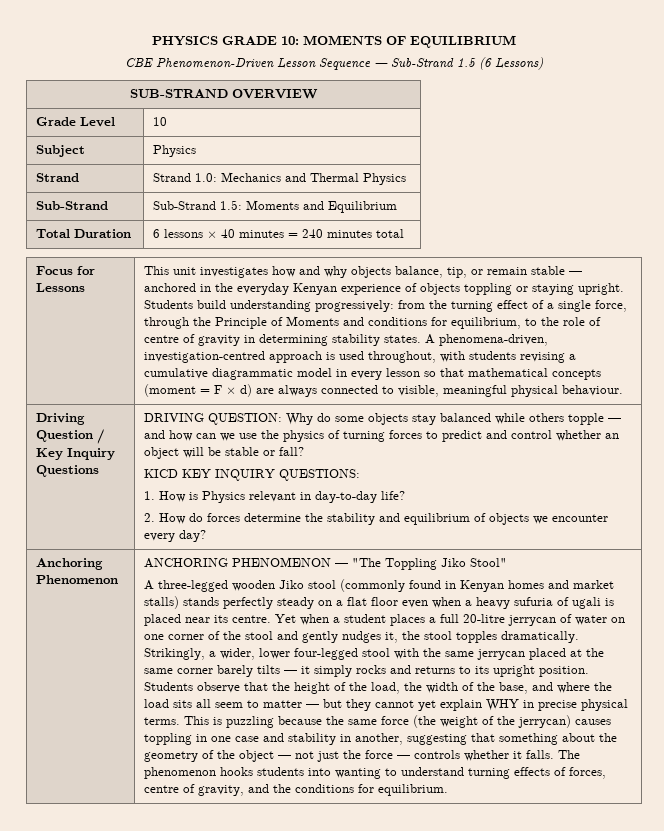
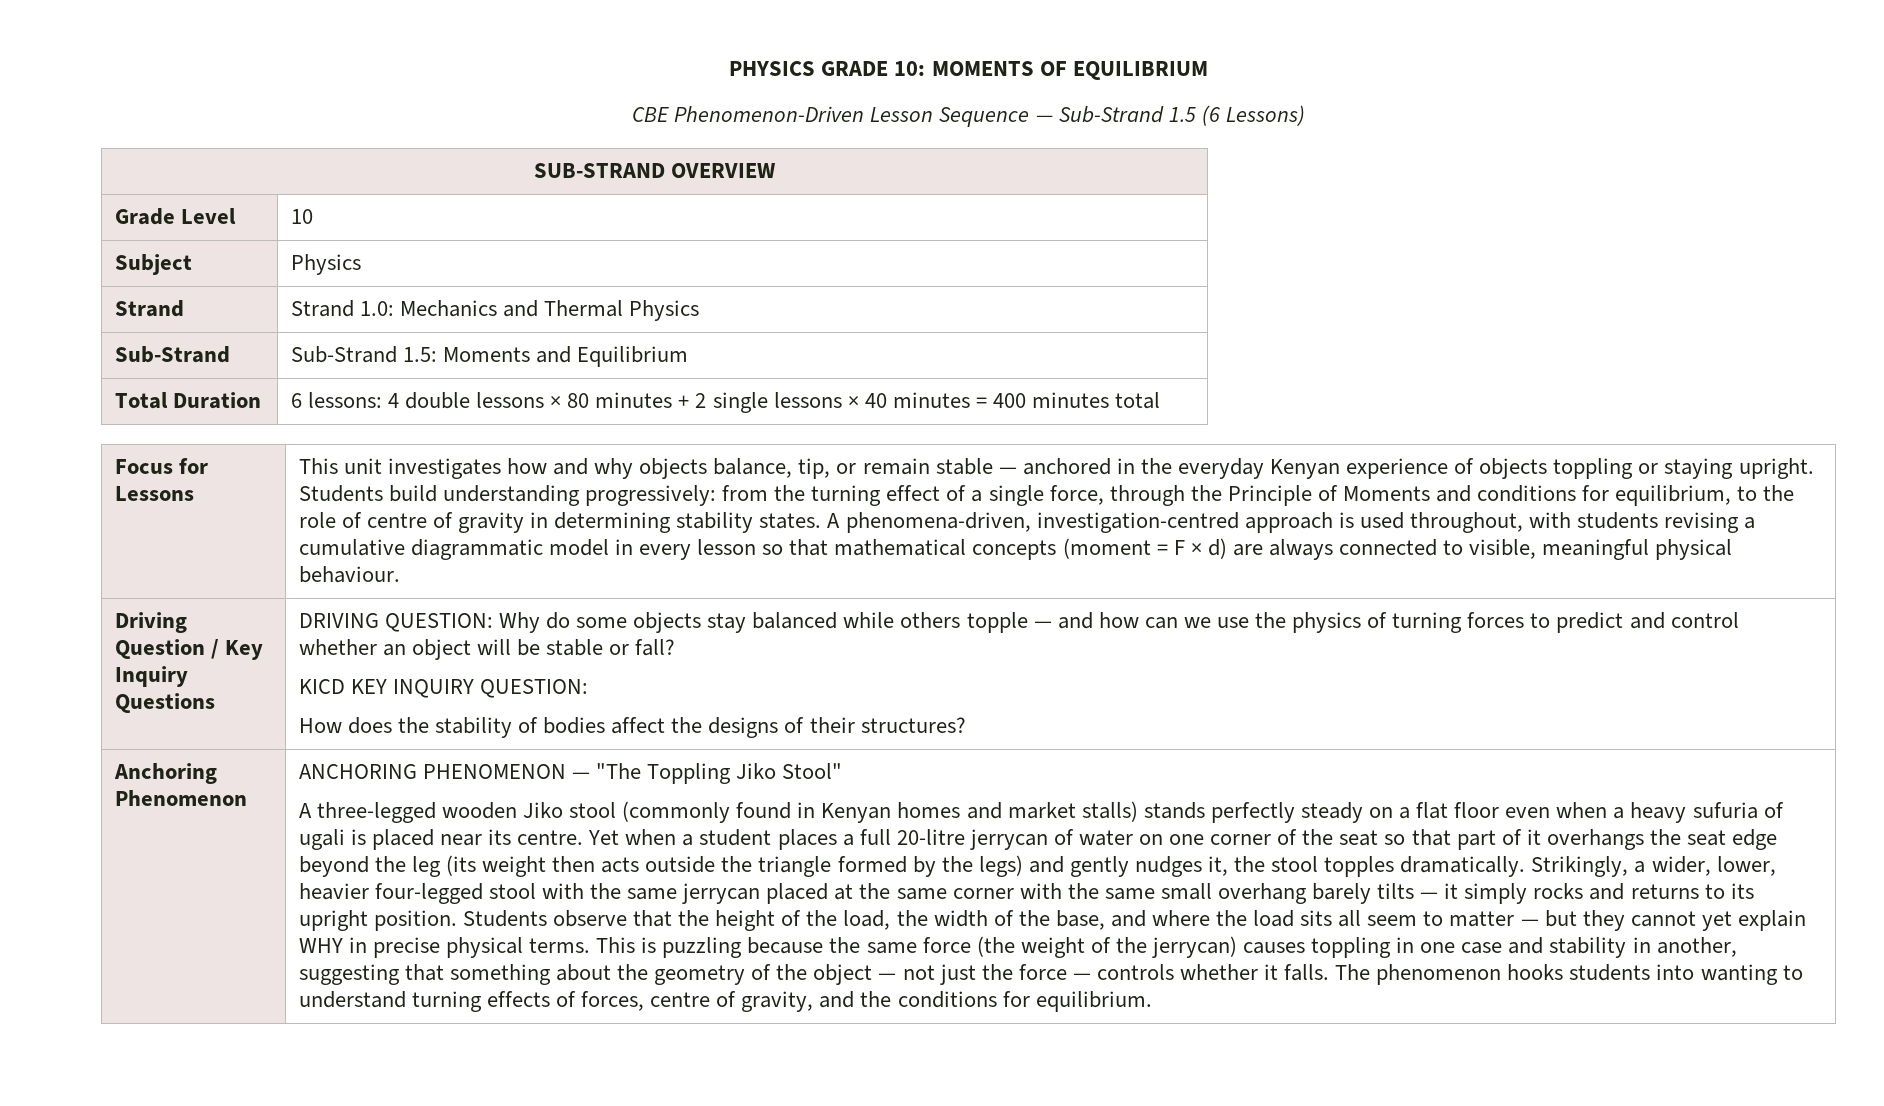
(161, 233) none -> [307,392,768,413] lessons: 4 double lessons × 80 minutes + 2 single
[302,229,324,238] 240 -> [992,393,1026,408] 400
[279,469,361,481] [144,491,406,503] [144,513,609,525] [144,530,207,542] QUESTIONS: // 1. How is Physics relevant in day-to-day life? // 2. How do forces determine the stability and equilibrium of objects we encounter every day? -> [479,679,588,698] [298,717,966,738] QUESTION: // How does the stability of bodies affect the designs of their structures?
[245,631,274,640] stool -> [1339,829,1778,850] [298,855,1023,877] seat so that part of it overhangs the seat edge beyond the leg (its weight then acts outside the triangle formed by the legs)
[259,648,291,659] lower -> [1716,856,1776,876] [298,883,369,900] lower, heavier
(214, 671) none -> [1019,883,1307,904] with the same small overhang

